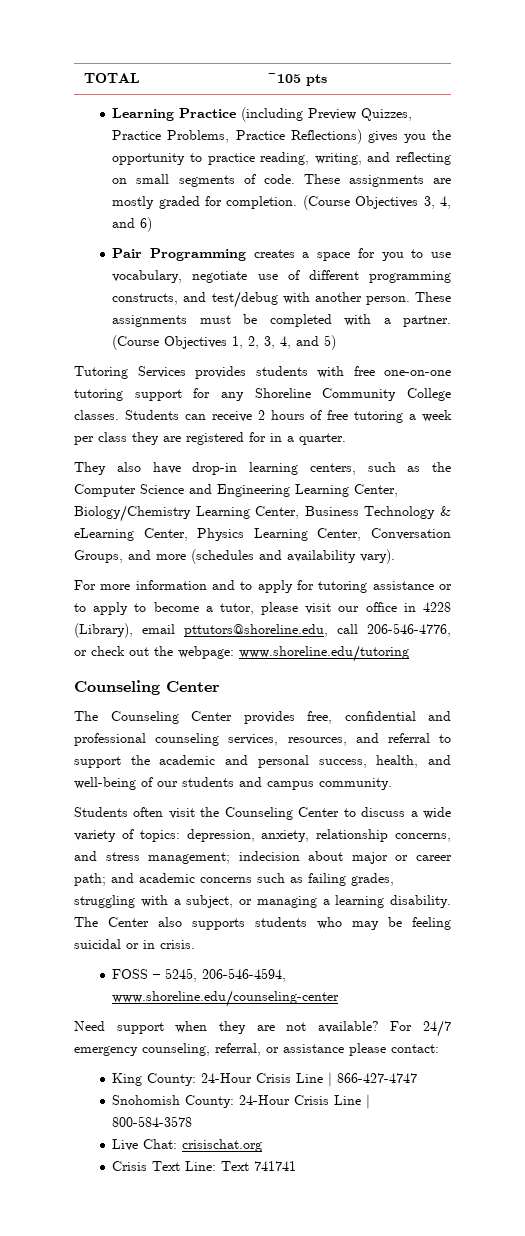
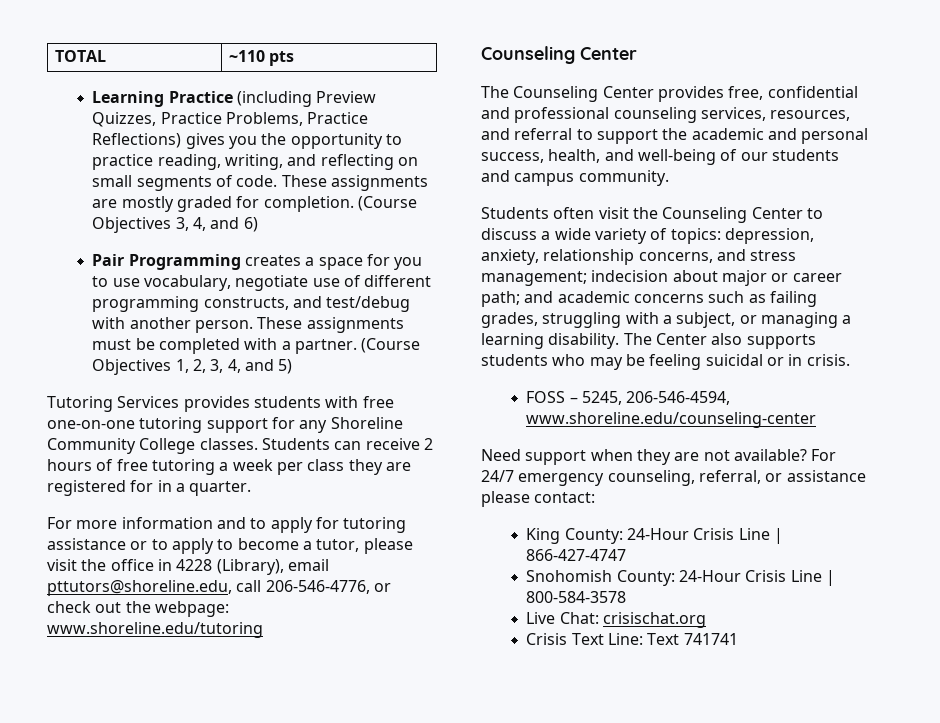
[266,73,301,83] ~105 -> [228,50,265,62] ~110
[74,462,451,475] [74,484,398,497] [74,505,451,522] [74,528,451,541] [74,549,395,564] // They also have drop-in learning centers, such as the Computer Science and Engineering Learning Center, Biology/Chemistry Learning Center, Business Technology & eLearning Center, Physics Learning Center, Conversation Groups, and more (schedules and availability vary). -> (252, 488) none
[338,606,360,612] our -> [81,559,107,571] the

